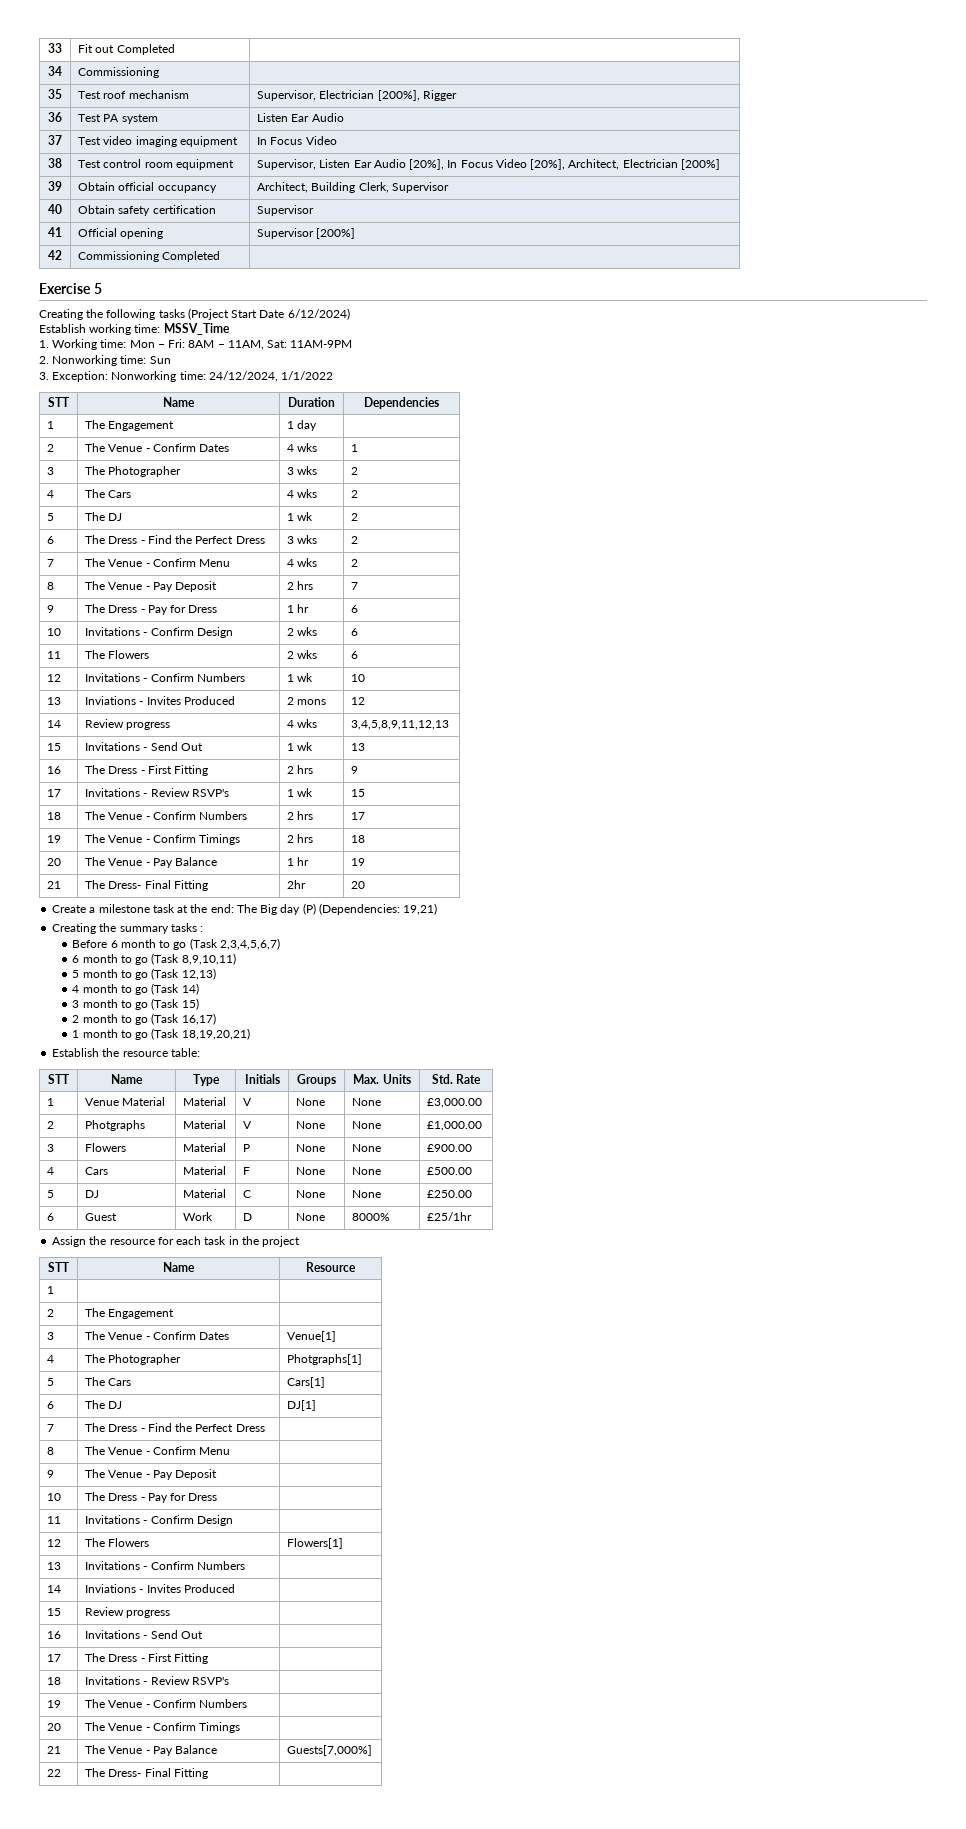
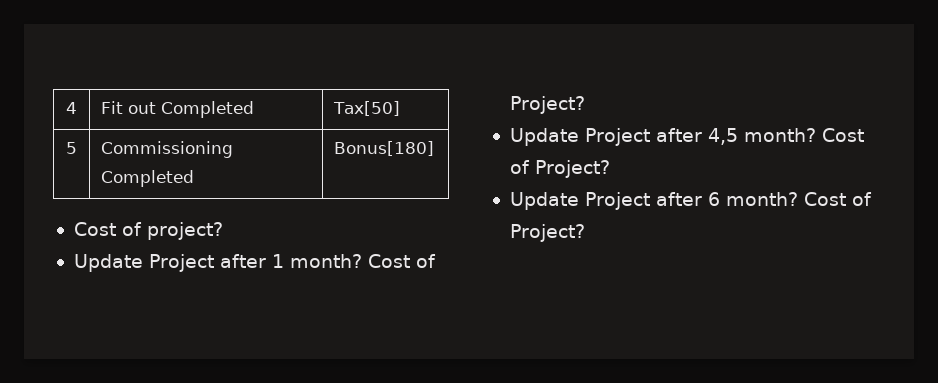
[48,43,62,53] 33 -> [66,102,77,114] 4
[48,66,62,76] [78,67,160,78] [48,89,62,99] [78,90,189,99] [257,90,457,101] [48,112,62,122] [78,114,158,124] [257,113,344,122] [48,135,62,145] [78,136,238,147] [257,136,337,145] [48,158,62,168] [78,159,234,170] [257,159,720,170] [48,181,62,191] [78,182,217,193] [257,182,449,193] [48,204,62,214] [78,205,216,216] [257,205,315,216] [48,227,62,237] [78,228,164,239] [257,228,356,239] [48,250,62,260] [78,251,221,262] [39,283,102,294] [39,308,350,320] [39,323,230,335] [39,339,353,350] [39,355,171,366] [39,371,334,382] [48,397,70,407] [163,397,195,407] [288,397,335,407] [364,397,439,409] [47,421,55,429] [85,420,175,431] [287,420,318,431] [47,444,55,452] [85,443,230,452] [287,443,318,452] [351,444,359,452] [47,467,55,475] [85,466,182,477] [287,466,318,475] [351,467,359,475] [47,490,55,498] [85,489,132,498] [287,489,318,498] [351,490,359,498] [47,513,55,521] [85,512,123,521] [287,512,314,521] [351,513,359,521] [47,536,55,544] [85,535,265,544] [287,535,318,544] [351,536,359,544] [47,559,55,567] [85,558,231,567] [287,558,318,567] [351,559,359,567] [47,582,55,590] [85,581,218,592] [287,581,314,590] [351,582,359,590] [47,605,55,613] [85,604,218,615] [287,604,310,613] [351,605,359,613] [47,628,62,636] [85,627,233,638] [287,627,318,636] [351,628,359,636] [47,651,62,659] [85,650,150,659] [287,650,318,659] [351,651,359,659] [47,674,62,682] [85,673,245,682] [287,673,314,682] [351,674,366,682] [47,697,62,705] [85,696,235,705] [287,697,327,705] [351,697,366,705] [47,720,62,728] [85,719,171,730] [287,719,318,728] [351,720,450,730] [47,743,62,751] [85,742,203,751] [287,742,314,751] [351,743,366,751] [47,766,62,774] [85,765,209,776] [287,765,314,774] [351,766,359,774] [47,789,62,797] [85,788,229,797] [287,788,314,797] [351,789,366,797] [47,812,62,820] [85,811,248,820] [287,811,314,820] [351,812,366,820] [47,835,62,843] [85,834,241,845] [287,834,314,843] [351,835,366,843] [47,858,62,866] [85,857,218,868] [287,857,310,866] [351,858,366,866] [47,881,62,889] [85,880,208,891] [287,880,307,889] [351,881,366,889] [52,903,438,915] [52,923,204,934] [72,938,280,950] [72,953,236,965] [72,968,216,980] [72,983,199,995] [72,998,199,1010] [72,1013,216,1025] [72,1028,250,1040] [52,1048,200,1057] [48,1074,70,1084] [111,1074,143,1084] [192,1074,220,1086] [244,1074,280,1084] [297,1074,336,1086] [353,1074,411,1084] [431,1074,482,1084] [47,1098,55,1106] [85,1097,166,1106] [183,1097,227,1106] [243,1098,253,1106] [296,1098,326,1106] [352,1098,382,1106] [427,1098,483,1108] [47,1121,55,1129] [85,1120,146,1131] [183,1120,227,1129] [243,1121,253,1129] [296,1121,326,1129] [352,1121,382,1129] [427,1121,483,1131] [47,1144,55,1152] [85,1143,127,1152] [183,1143,227,1152] [243,1144,251,1152] [296,1144,326,1152] [352,1144,382,1152] [427,1144,473,1152] [47,1167,55,1175] [85,1167,109,1175] [183,1166,227,1175] [243,1167,251,1175] [296,1167,326,1175] [352,1167,382,1175] [427,1167,473,1175] [47,1190,55,1198] [85,1190,100,1198] [183,1189,227,1198] [243,1190,252,1198] [296,1190,326,1198] [352,1190,382,1198] [427,1190,473,1198] [47,1213,55,1221] [85,1213,118,1221] [183,1212,214,1221] [243,1213,253,1221] [296,1213,326,1221] [352,1213,391,1221] [427,1212,473,1221] [52,1236,301,1247] [48,1262,70,1272] [163,1262,195,1272] [306,1262,356,1272] [47,1286,55,1294] [47,1309,55,1317] [85,1308,175,1319] [47,1332,55,1340] [85,1331,230,1340] [287,1331,337,1342] [47,1355,55,1363] [85,1354,182,1365] [287,1354,363,1365] [47,1378,55,1386] [85,1377,132,1386] [287,1377,326,1388] [47,1401,55,1409] [85,1400,123,1409] [287,1400,317,1411] [47,1424,55,1432] [85,1423,265,1432] [47,1447,55,1455] [85,1446,231,1455] [47,1470,55,1478] [85,1469,218,1480] [47,1493,62,1501] [85,1492,218,1503] [47,1516,62,1524] [85,1515,233,1526] [47,1539,62,1547] [85,1538,150,1547] [287,1538,344,1549] [47,1562,62,1570] [85,1561,245,1570] [47,1585,62,1593] [85,1584,235,1593] [47,1608,62,1616] [85,1607,171,1618] [47,1631,62,1639] [85,1630,203,1639] [47,1654,62,1662] [85,1653,209,1664] [47,1677,62,1685] [85,1676,229,1685] [47,1700,62,1708] [85,1699,248,1708] [47,1723,62,1731] [85,1722,241,1733] [47,1746,62,1754] [85,1745,218,1756] [287,1745,373,1756] [47,1769,62,1777] [85,1768,208,1779] // 34 | Commissioning | // 35 | Test roof mechanism | Supervisor, Electrician [200%], Rigger // 36 | Test PA system | Listen Ear Audio // 37 | Test video imaging equipment | In Focus Video // 38 | Test control room equipment | Supervisor, Listen Ear Audio [20%], In Focus Video [20%], Architect, Electrician [200%] // 39 | Obtain official occupancy | Architect, Building Clerk, Supervisor // 40 | Obtain safety certification | Supervisor // 41 | Official opening | Supervisor [200%] // 42 | Commissioning Completed | // Exercise 5 // Creating the following tasks (Project Start Date 6/12/2024) // Establish working time: MSSV_Time // 1. Working time: Mon – Fri: 8AM – 11AM, Sat: 11AM-9PM // 2. Nonworking time: Sun // 3. Exception: Nonworking time: 24/12/2024, 1/1/2022 // STT | Name | Duration | Dependencies // 1 | The Engagement | 1 day | // 2 | The Venue - Confirm Dates | 4 wks | 1 // 3 | The Photographer | 3 wks | 2 // 4 | The Cars | 4 wks | 2 // 5 | The DJ | 1 wk | 2 // 6 | The Dress - Find the Perfect Dress | 3 wks | 2 // 7 | The Venue - Confirm Menu | 4 wks | 2 // 8 | The Venue - Pay Deposit | 2 hrs | 7 // 9 | The Dress - Pay for Dress | 1 hr | 6 // 10 | Invitations - Confirm Design | 2 wks | 6 // 11 | The Flowers | 2 wks | 6 // 12 | Invitations - Confirm Numbers | 1 wk | 10 // 13 | Inviations - Invites Produced | 2 mons | 12 // 14 | Review progress | 4 wks | 3,4,5,8,9,11,12,13 // 15 | Invitations - Send Out | 1 wk | 13 // 16 | The Dress - First Fitting | 2 hrs | 9 // 17 | Invitations - Review RSVP's | 1 wk | 15 // 18 | The Venue - Confirm Numbers | 2 hrs | 17 // 19 | The Venue - Confirm Timings | 2 hrs | 18 // 20 | The Venue - Pay Balance | 1 hr | 19 // 21 | The Dress- Final Fitting | 2hr | 20 // Create a milestone task at the end: The Big day (P) (Dependencies: 19,21) // Creating the summary tasks : // Before 6 month to go (Task 2,3,4,5,6,7) // 6 month to go (Task 8,9,10,11) // 5 month to go (Task 12,13) // 4 month to go (Task 14) // 3 month to go (Task 15) // 2 month to go (Task 16,17) // 1 month to go (Task 18,19,20,21) // Establish the resource table: // STT | Name | Type | Initials | Groups | Max. Units | Std. Rate // 1 | Venue Material | Material | V | None | None | £3,000.00 // 2 | Photgraphs | Material | V | None | None | £1,000.00 // 3 | Flowers | Material | P | None | None | £900.00 // 4 | Cars | Material | F | None | None | £500.00 // 5 | DJ | Material | C | None | None | £250.00 // 6 | Guest | Work | D | None | 8000% | £25/1hr // Assign the resource for each task in the project // STT | Name | Resource // 1 | | // 2 | The Engagement | // 3 | The Venue - Confirm Dates | Venue[1] // 4 | The Photographer | Photgraphs[1] // 5 | The Cars | Cars[1] // 6 | The DJ | DJ[1] // 7 | The Dress - Find the Perfect Dress | // 8 | The Venue - Confirm Menu | // 9 | The Venue - Pay Deposit | // 10 | The Dress - Pay for Dress | // 11 | Invitations - Confirm Design | // 12 | The Flowers | Flowers[1] // 13 | Invitations - Confirm Numbers | // 14 | Inviations - Invites Produced | // 15 | Review progress | // 16 | Invitations - Send Out | // 17 | The Dress - First Fitting | // 18 | Invitations - Review RSVP's | // 19 | The Venue - Confirm Numbers | // 20 | The Venue - Confirm Timings | // 21 | The Venue - Pay Balance | Guests[7,000%] // 22 | The Dress- Final Fitting | -> [333,101,401,116] [66,142,77,154] [101,141,234,158] [101,170,195,187] [334,141,435,156] [73,222,223,240] [73,254,436,272] [509,96,585,114] [509,128,864,146] [509,160,610,178] [509,192,872,210] [509,224,585,242] Tax[50] // 5 | Commissioning Completed | Bonus[180] // Cost of project? // Update Project after 1 month? Cost of Project? // Update Project after 4,5 month? Cost of Project? // Update Project after 6 month? Cost of Project?

